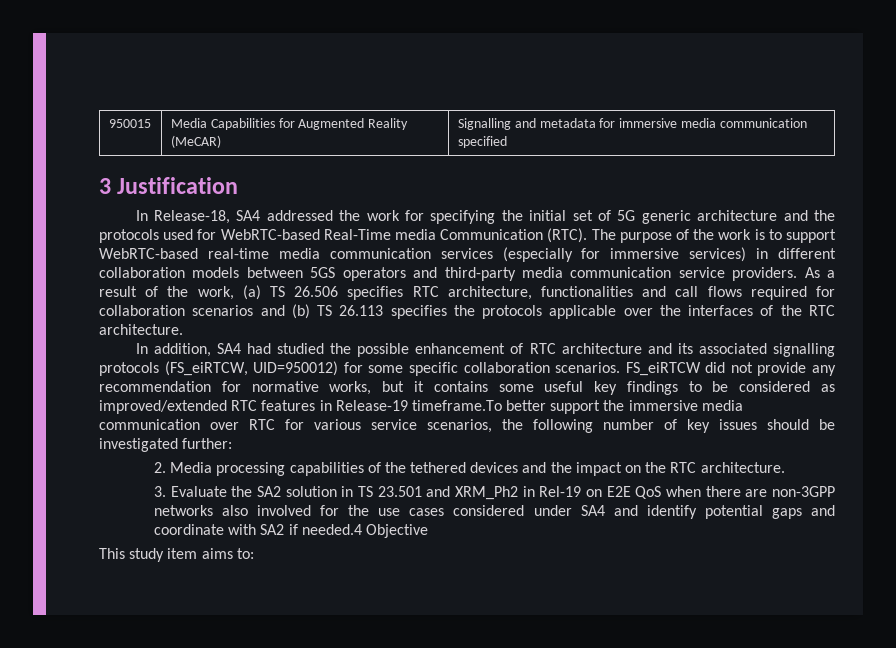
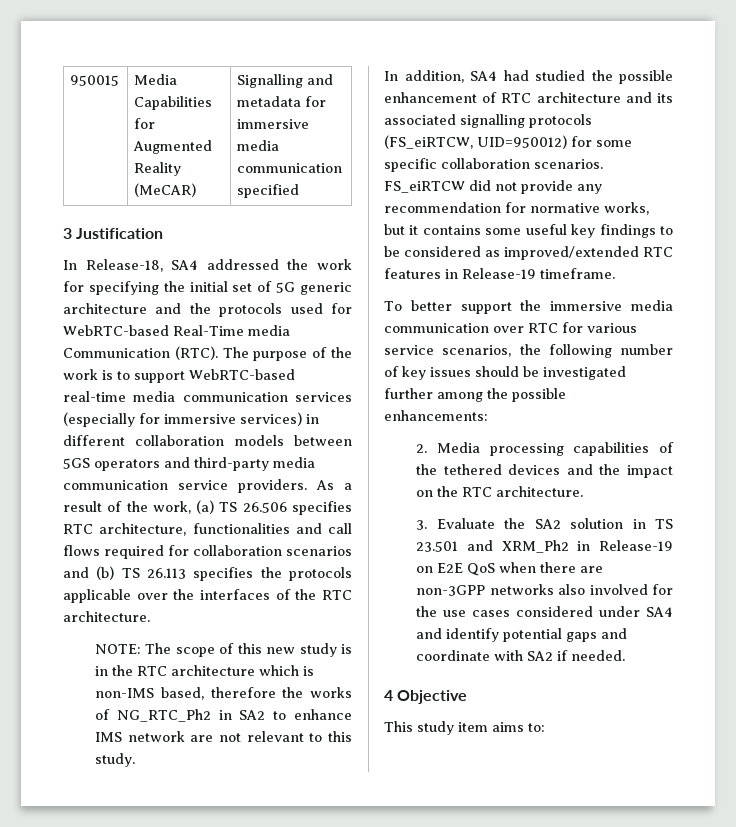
(183, 329) none -> [95,643,353,657] [95,665,315,676] [95,687,352,700] [95,709,352,722] [95,731,352,742] [95,753,136,767] // NOTE: The scope of this new study is in the RTC architecture which is non-IMS based, therefore the works of NG_RTC_Ph2 in SA2 to enhance IMS network are not relevant to this study.
[411,400,502,411] timeframe.To -> [540,268,615,279] [384,301,402,311] timeframe. // To
[182,438,233,449] further: -> [384,388,566,402] [384,410,488,421] further among the possible enhancements:
[539,486,582,497] Rel-19 -> [599,540,673,551] Release-19
[301,524,362,535] needed.4 -> [571,650,626,661] [384,690,393,701] needed. // 4

